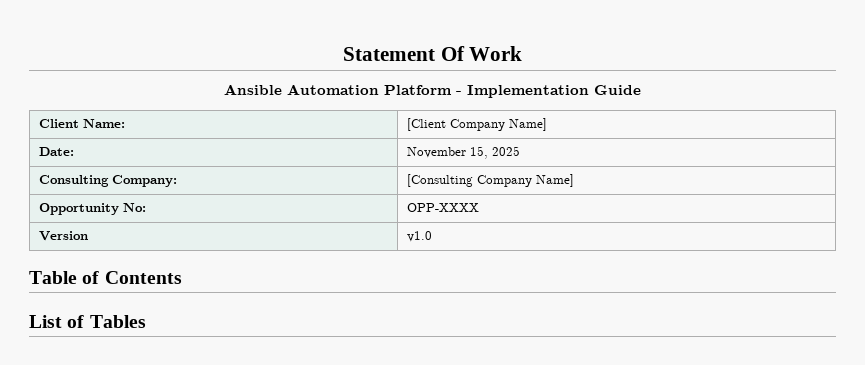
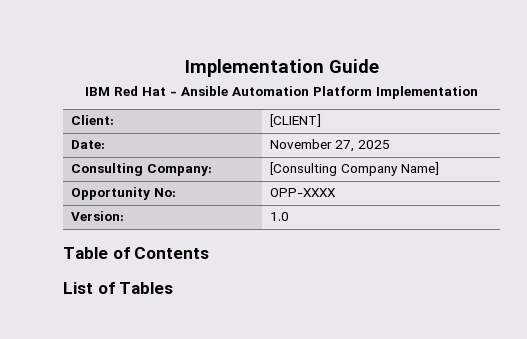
[342,46,523,61] Statement Of Work // -> [184,59,379,77] [85,86,177,96] Implementation Guide // IBM Red Hat -
[456,85,641,98] [39,119,126,128] [407,118,548,131] - Implementation Guide // Client Name: | [Client Company Name] -> [376,86,478,99] [71,115,115,125] [270,114,322,127] Implementation // Client: | [CLIENT]
[470,146,489,159] 15, -> [335,140,355,152] 27,
[39,231,89,241] [407,231,433,242] Version | v1.0 -> [71,211,125,221] [270,212,290,221] Version: | 1.0

